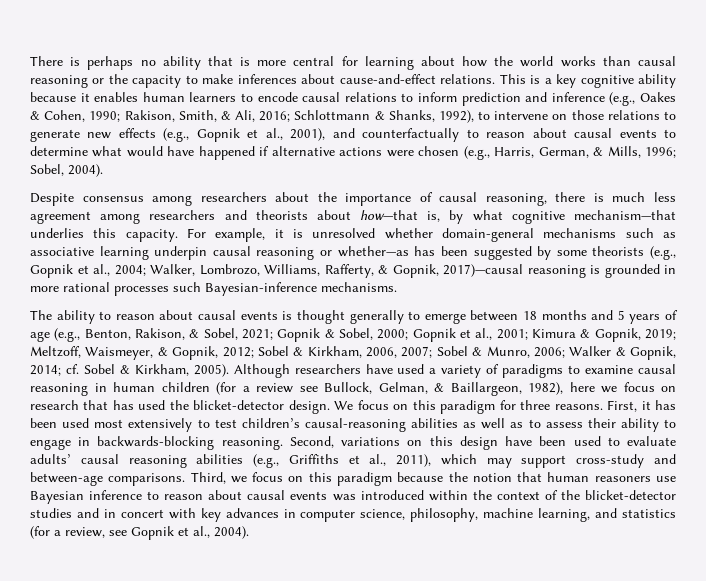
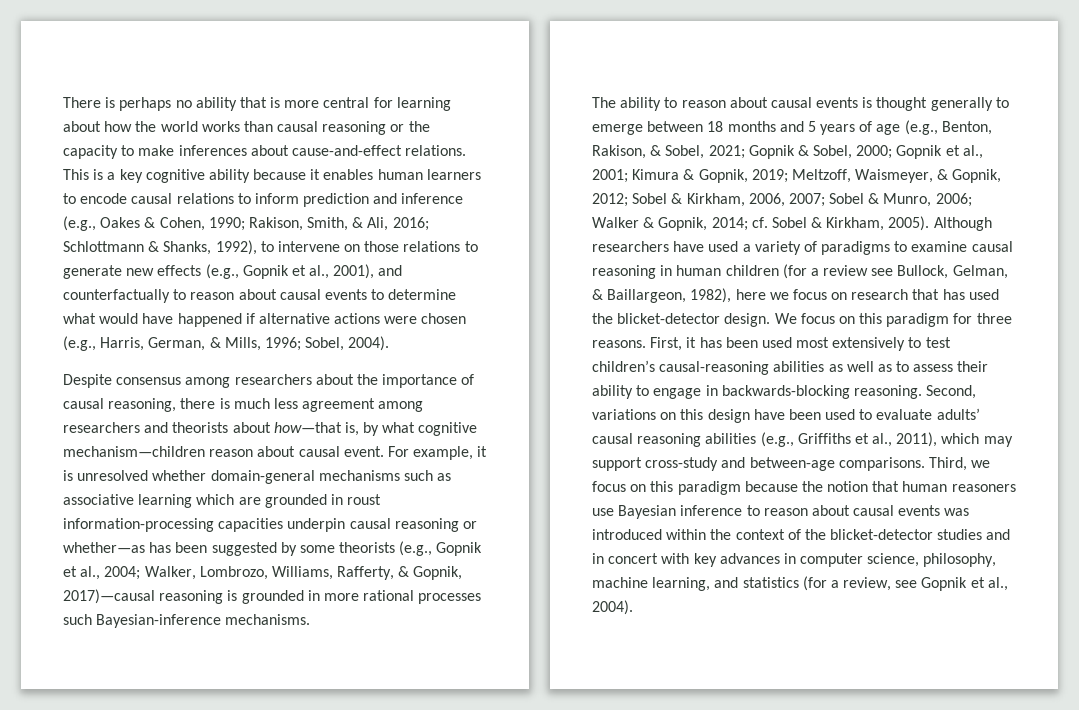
[574,210,676,220] [30,228,178,242] mechanism—that underlies this capacity. -> [63,446,384,457] mechanism—children reason about causal event.
(149, 253) none -> [196,494,382,508] [63,518,284,532] which are grounded in roust information-processing capacities

